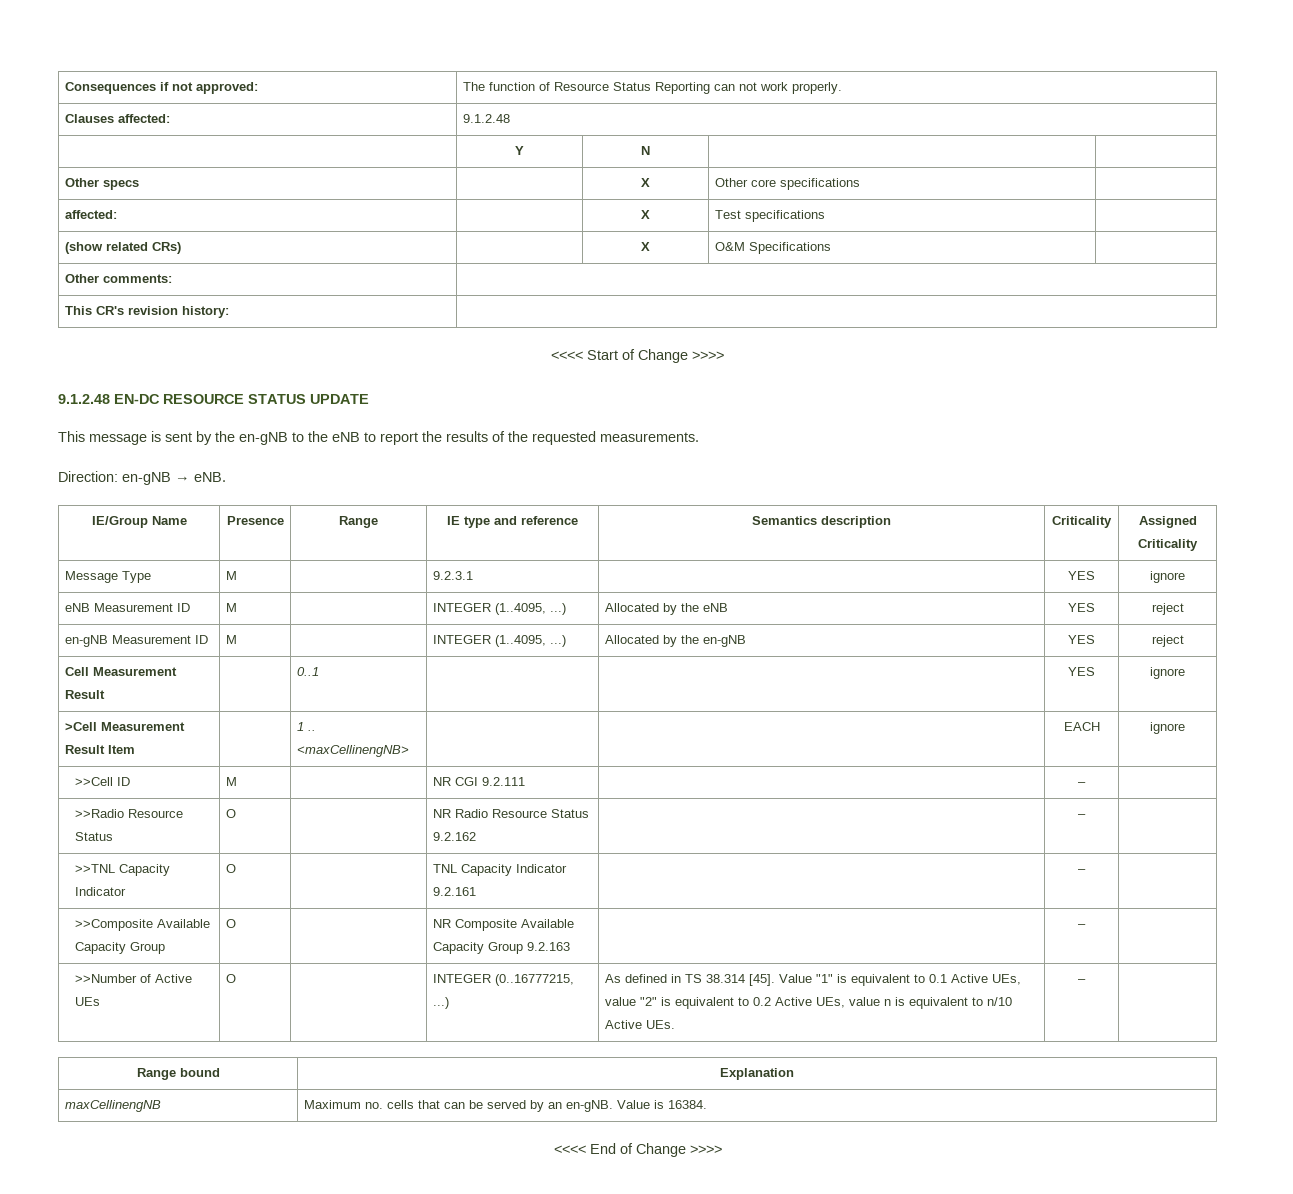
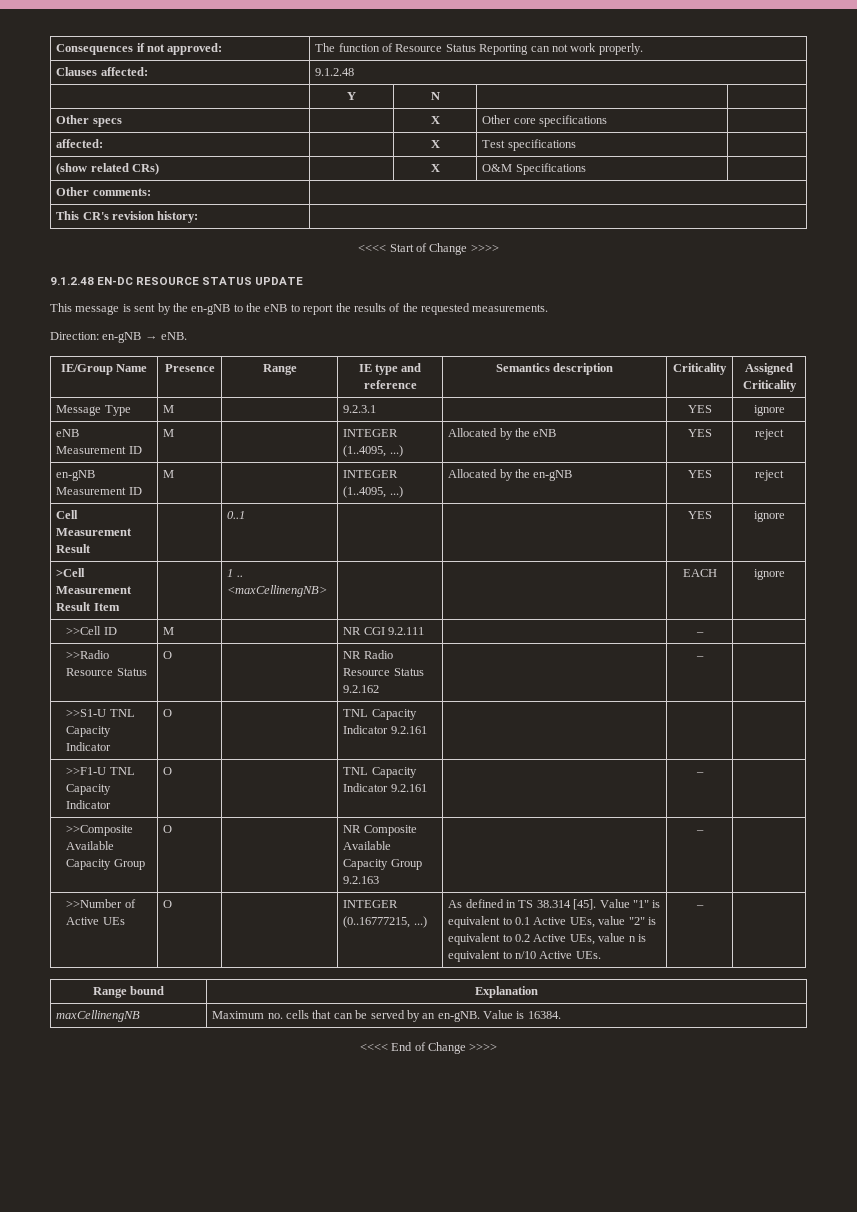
[75,864,116,873] >>TNL -> [66,709,135,717] [66,726,112,737] [66,742,112,751] [163,709,173,717] [343,709,417,720] [343,725,427,734] [66,767,135,775] >>S1-U TNL Capacity Indicator | O | | TNL Capacity Indicator 9.2.161 | | | // >>F1-U TNL

